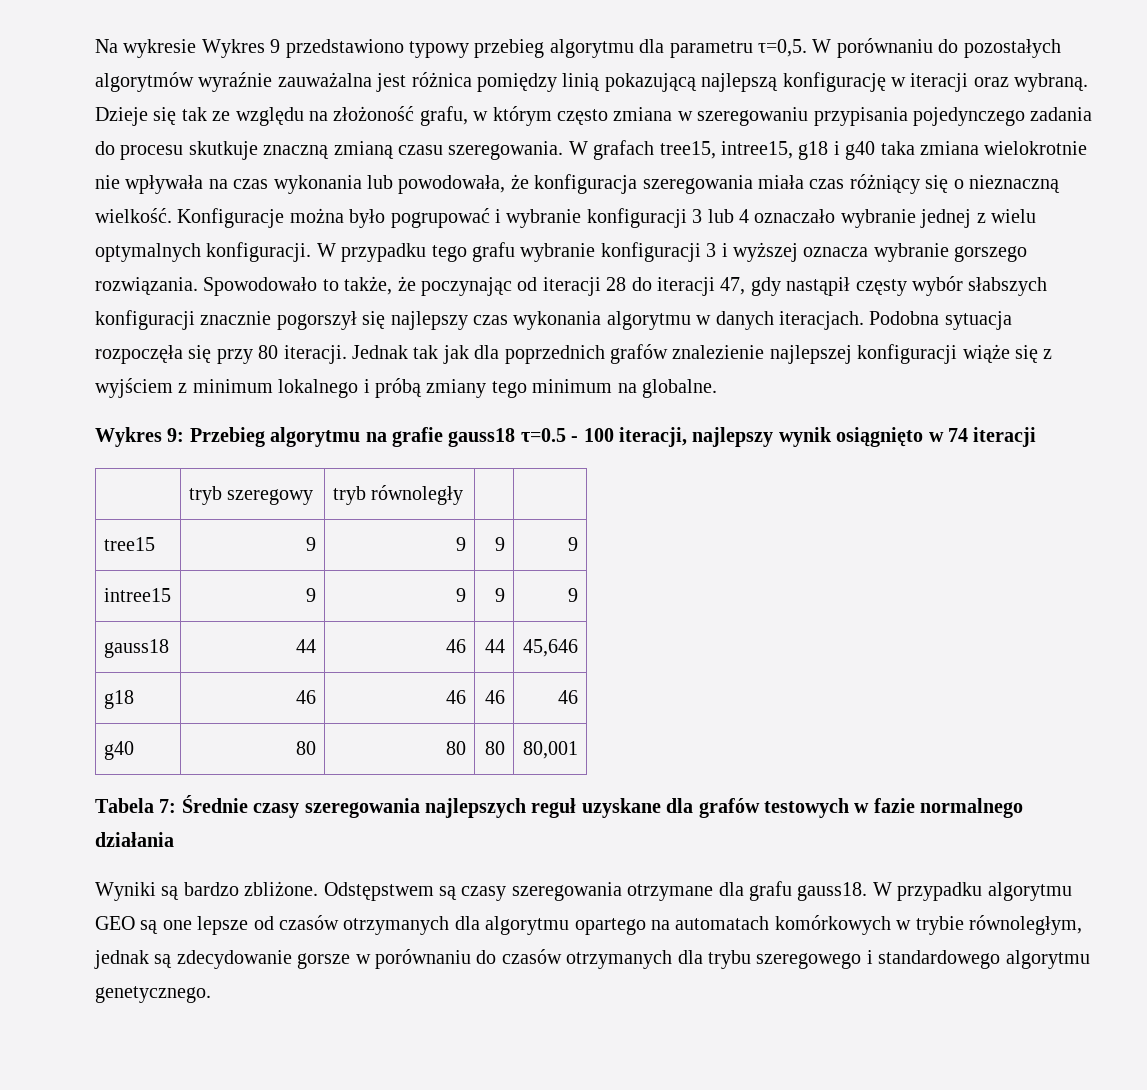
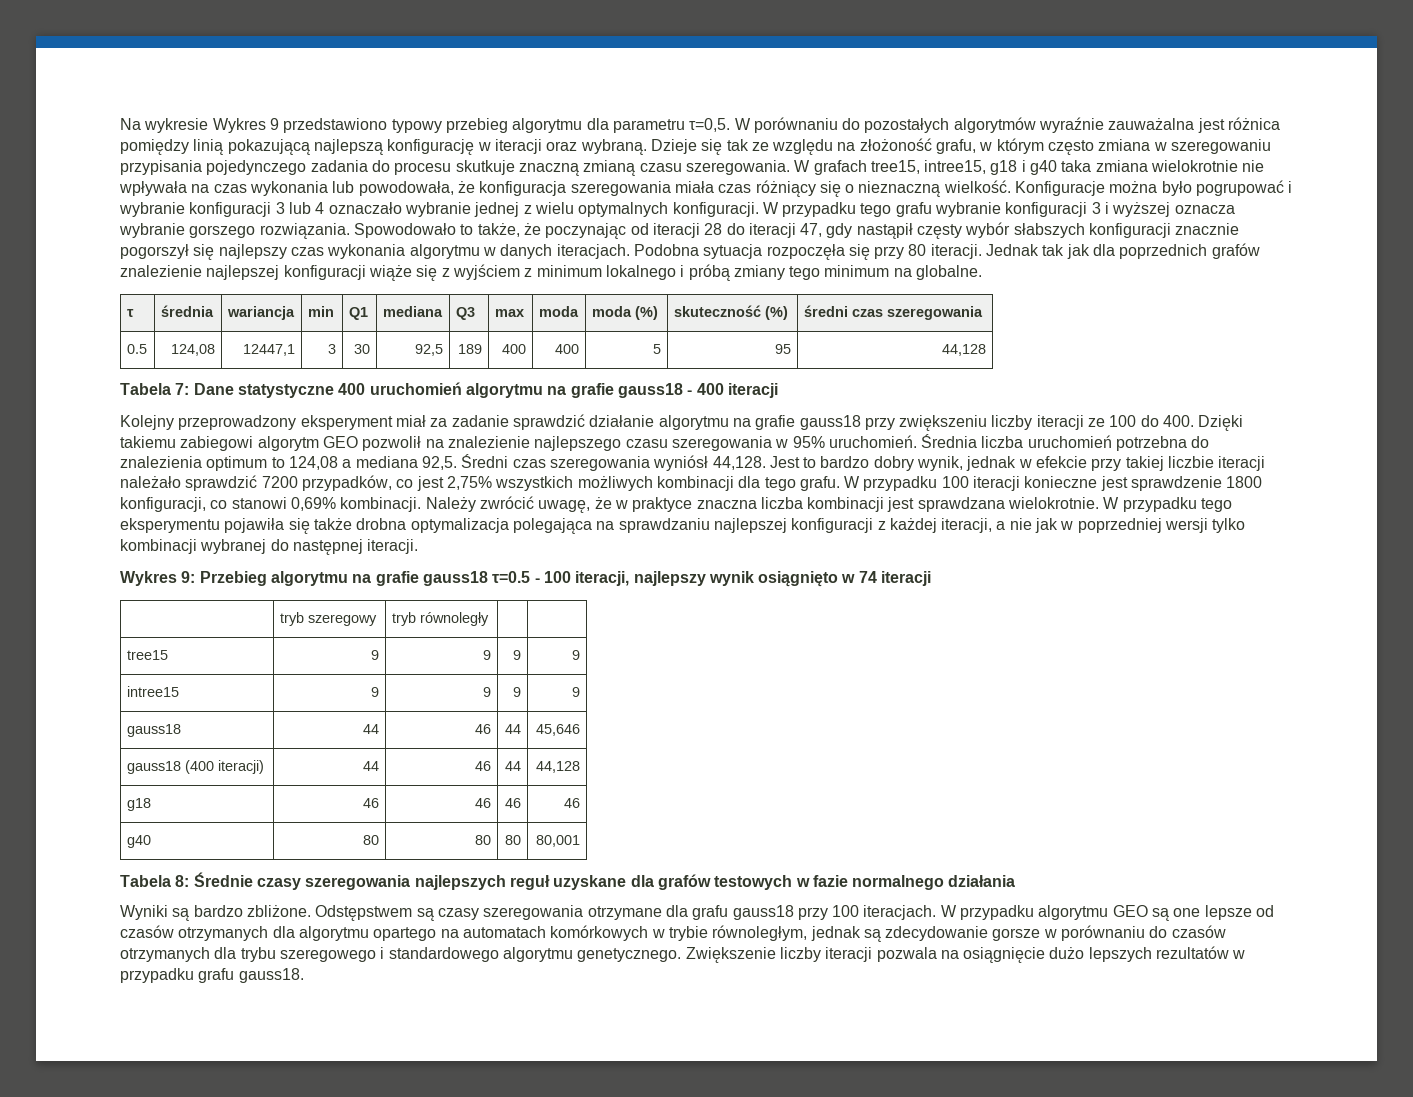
(717, 388) none -> [126,309,134,317] [160,305,214,317] [226,306,295,320] [307,306,334,317] [348,307,368,320] [382,306,443,317] [455,307,475,320] [494,309,524,317] [538,306,579,317] [591,306,658,320] [673,305,788,320] [803,305,983,320] [126,344,147,354] [171,344,216,356] [243,344,296,356] [328,344,337,354] [354,344,371,354] [415,344,444,356] [458,344,483,354] [502,344,527,354] [555,344,580,354] [653,344,662,354] [775,344,792,354] [942,344,987,356] [120,382,778,398] [120,414,1244,431] [120,434,1210,451] [120,454,1266,471] [120,475,1263,491] [120,496,1233,513] [120,518,1246,534] [120,539,419,555] // τ | średnia | wariancja | min | Q1 | mediana | Q3 | max | moda | moda (%) | skuteczność (%) | średni czas szeregowania // 0.5 | 124,08 | 12447,1 | 3 | 30 | 92,5 | 189 | 400 | 400 | 5 | 95 | 44,128 // Tabela 7: Dane statystyczne 400 uruchomień algorytmu na grafie gauss18 - 400 iteracji // Kolejny przeprowadzony eksperyment miał za zadanie sprawdzić działanie algorytmu na grafie gauss18 przy zwiększeniu liczby iteracji ze 100 do 400. Dzięki takiemu zabiegowi algorytm GEO pozwolił na znalezienie najlepszego czasu szeregowania w 95% uruchomień. Średnia liczba uruchomień potrzebna do znalezienia optimum to 124,08 a mediana 92,5. Średni czas szeregowania wyniósł 44,128. Jest to bardzo dobry wynik, jednak w efekcie przy takiej liczbie iteracji należało sprawdzić 7200 przypadków, co jest 2,75% wszystkich możliwych kombinacji dla tego grafu. W przypadku 100 iteracji konieczne jest sprawdzenie 1800 konfiguracji, co stanowi 0,69% kombinacji. Należy zwrócić uwagę, że w praktyce znaczna liczba kombinacji jest sprawdzana wielokrotnie. W przypadku tego eksperymentu pojawiła się także drobna optymalizacja polegająca na sprawdzaniu najlepszej konfiguracji z każdej iteracji, a nie jak w poprzedniej wersji tylko kombinacji wybranej do następnej iteracji.
(579, 648) none -> [126,760,264,774] [363,761,380,771] [475,761,492,771] [505,761,522,771] [536,761,581,773] // gauss18 (400 iteracji) | 44 | 46 | 44 | 44,128
[159,799,177,813] 7: -> [175,875,190,887] 8:
[797,882,868,901] gauss18. -> [732,905,937,920] gauss18 przy 100 iteracjach.
(211, 994) none -> [685,946,1246,963] [120,968,304,983] Zwiększenie liczby iteracji pozwala na osiągnięcie dużo lepszych rezultatów w przypadku grafu gauss18.

